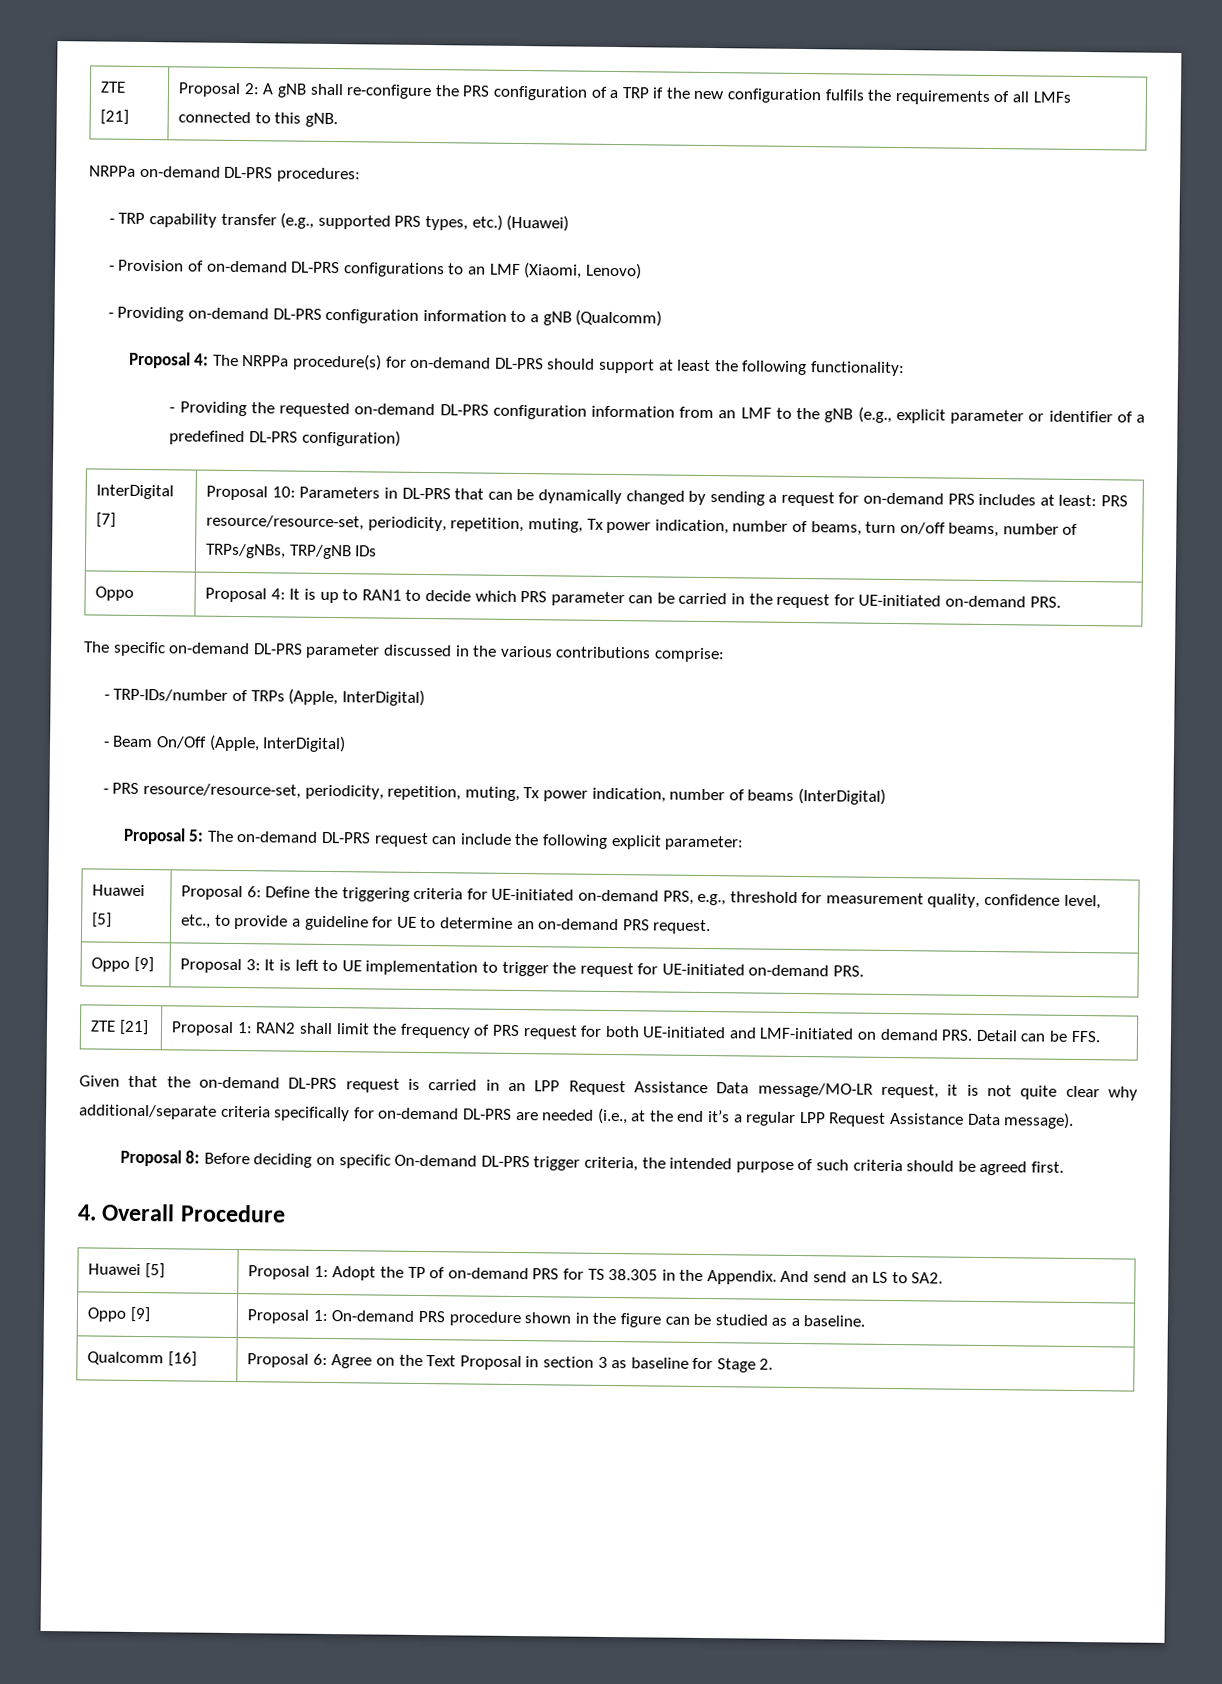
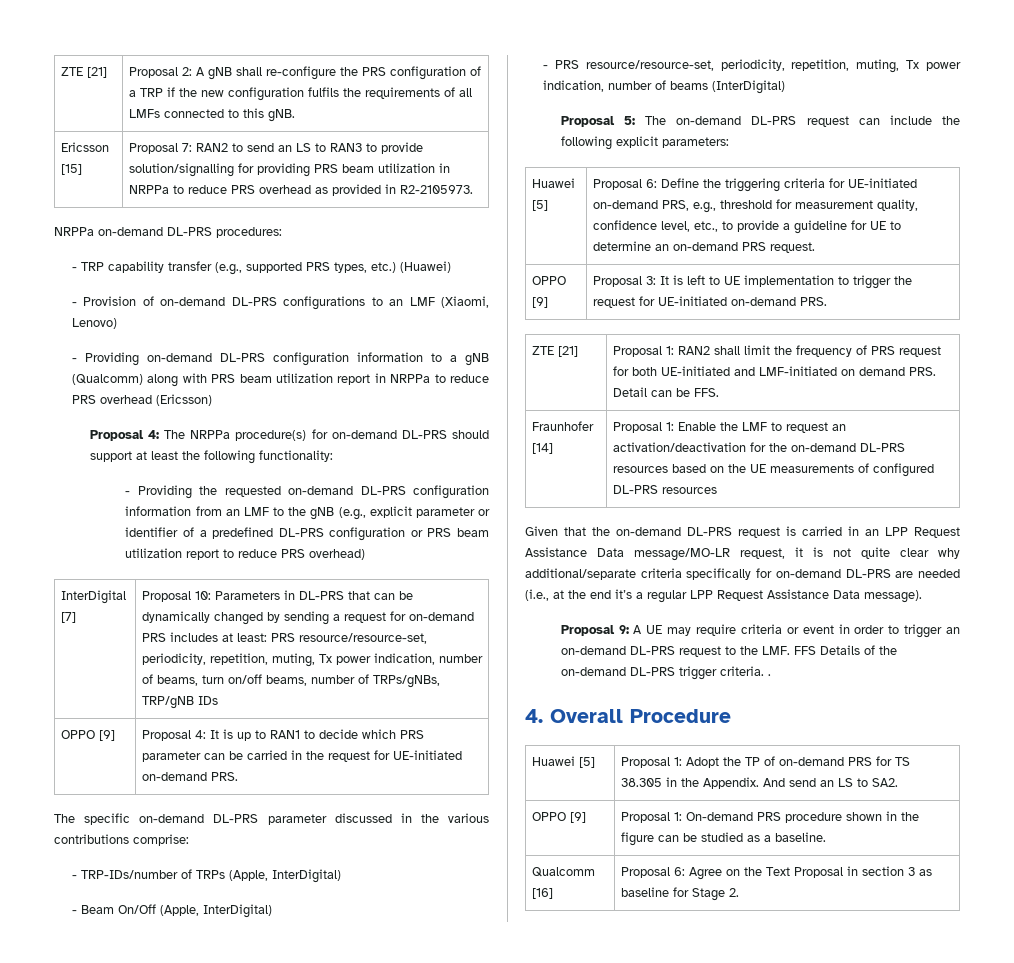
(338, 120) none -> [60,142,109,152] [60,164,82,175] [128,142,423,154] [128,163,450,177] [128,184,473,196] // Ericsson [15] | Proposal 7: RAN2 to send an LS to RAN3 to provide solution/signalling for providing PRS beam utilization in NRPPa to reduce PRS overhead as provided in R2-2105973.
(663, 318) none -> [147,373,490,387] [71,394,212,406] along with PRS beam utilization report in NRPPa to reduce PRS overhead (Ericsson)
[301,429,401,447] configuration) -> [329,527,489,541] [125,548,366,560] configuration or PRS beam utilization report to reduce PRS overhead)
[95,586,135,601] Oppo -> [60,730,115,741] OPPO [9]
[664,835,745,851] parameter: -> [661,137,729,148] parameters:
[91,957,131,972] Oppo -> [531,276,566,285] OPPO
(1101, 1036) none -> [531,421,594,431] [531,443,553,454] [612,422,846,433] [612,442,905,452] [612,463,934,477] [612,485,717,494] // Fraunhofer [14] | Proposal 1: Enable the LMF to request an activation/deactivation for the on-demand DL-PRS resources based on the UE measurements of configured DL-PRS resources
[185,1150,1064,1176] 8: Before deciding on specific On-demand DL-PRS trigger criteria, the intended purpose of such criteria should be agreed first. -> [618,624,960,638] [560,645,897,657] [560,666,771,680] 9: A UE may require criteria or event in order to trigger an on-demand DL-PRS request to the LMF. FFS Details of the on-demand DL-PRS trigger criteria. .
[87,1307,128,1322] Oppo -> [531,812,566,821] OPPO

